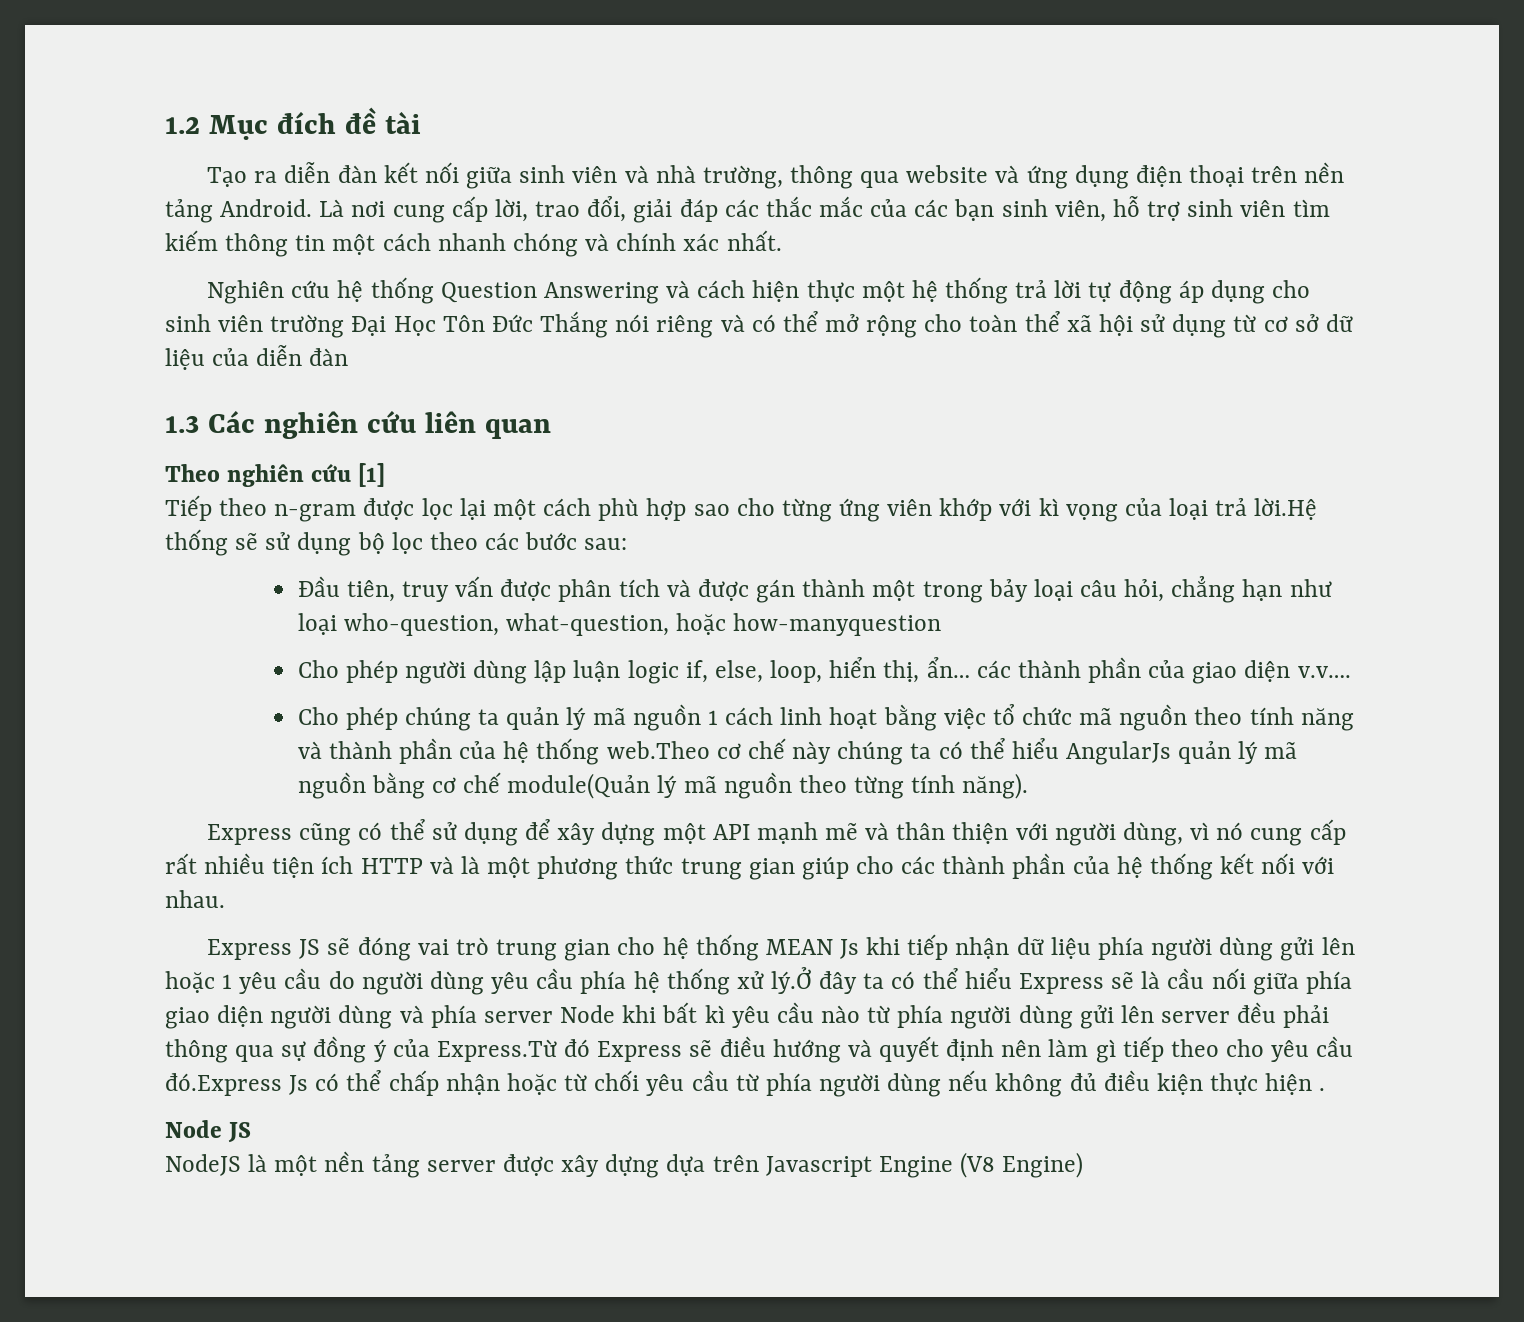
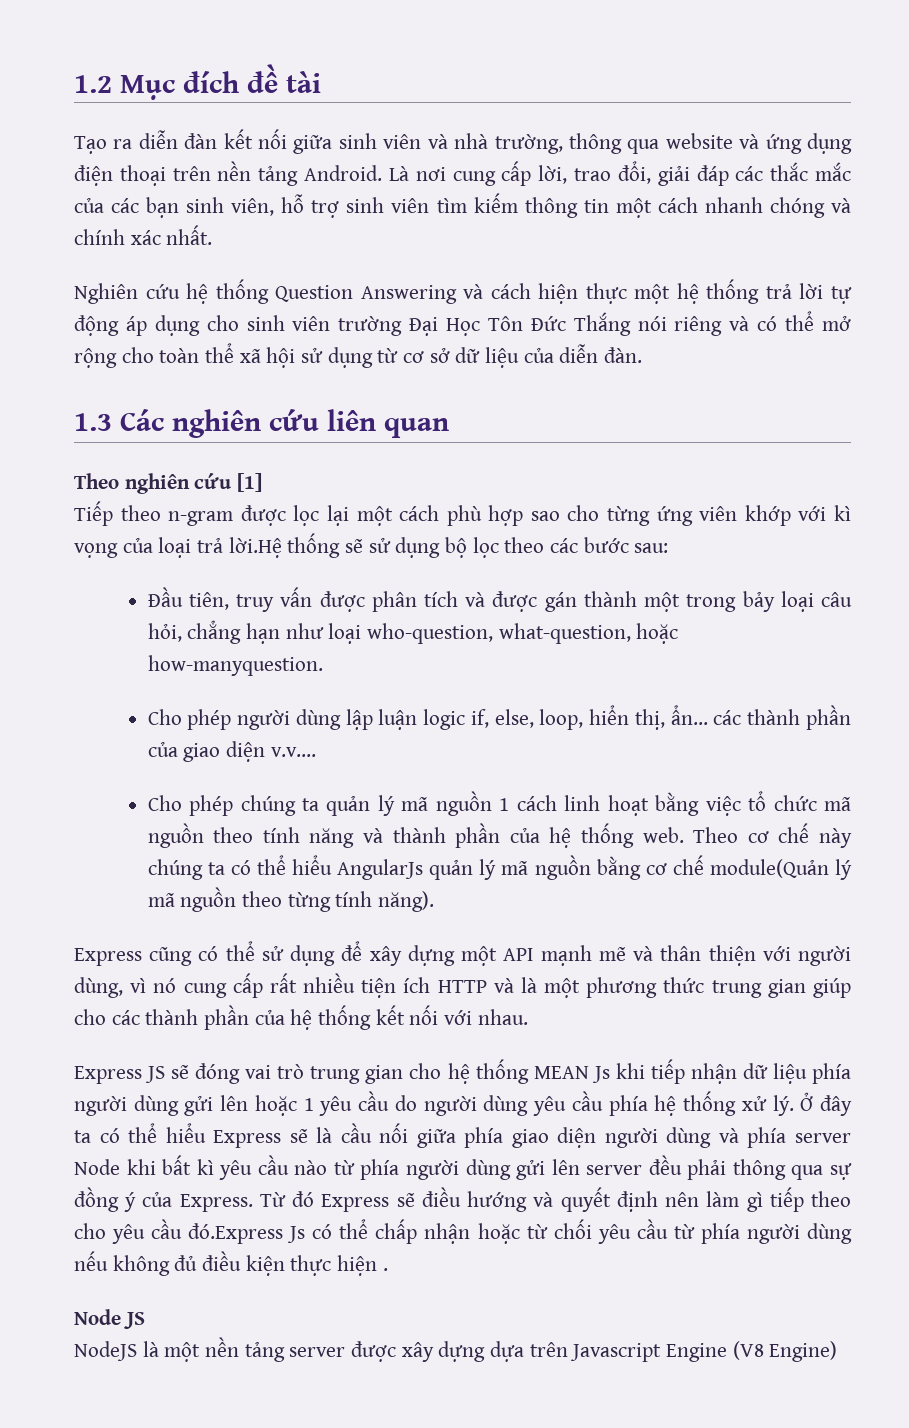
[309,348,349,366] đàn -> [604,347,643,363] đàn.
[733,613,942,636] how-manyquestion -> [147,655,323,676] how-manyquestion.
[606,741,710,759] web.Theo -> [642,827,739,843] web. Theo
[771,967,813,994] lý.Ở -> [772,1092,814,1116] lý. Ở
[436,1039,557,1062] Express.Từ -> [179,1192,286,1212] Express. Từ

